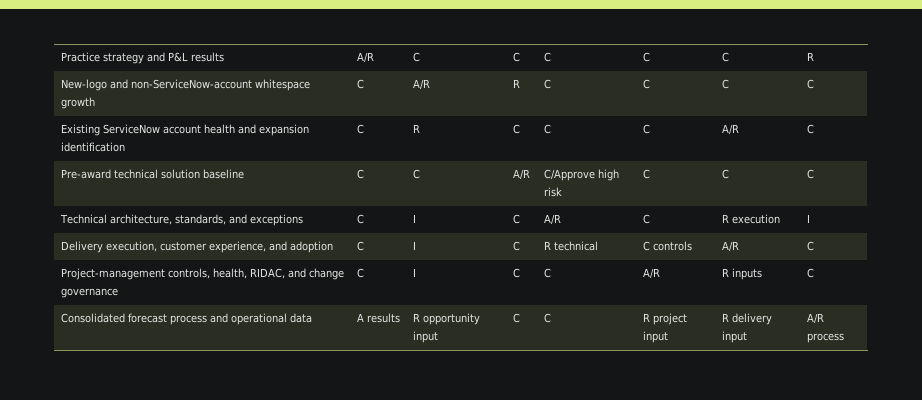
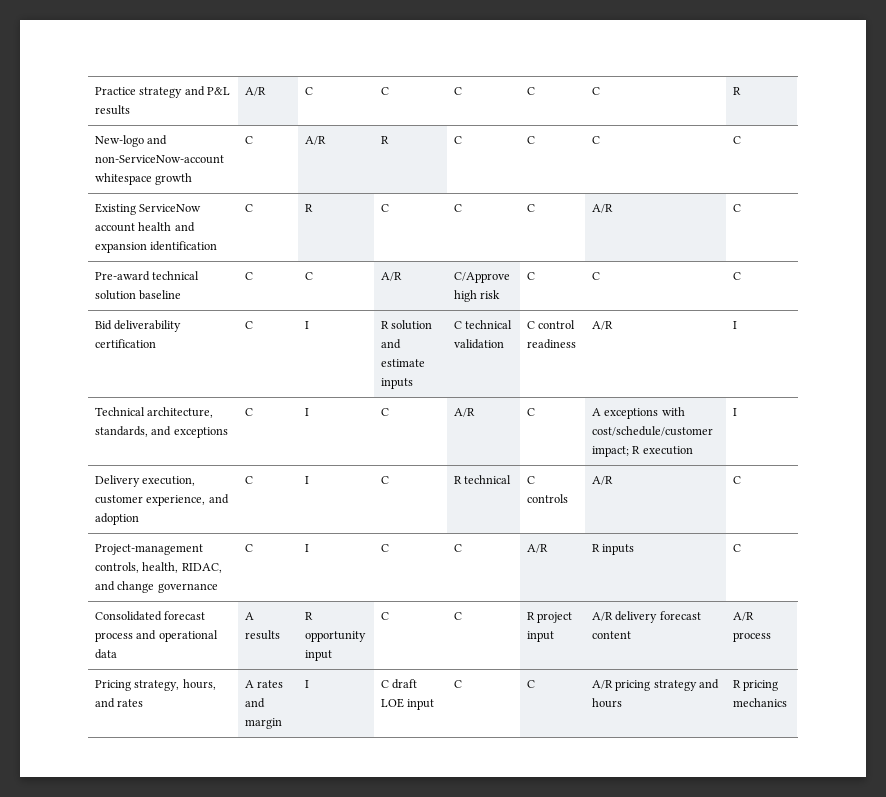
(814, 174) none -> [95,320,182,332] [95,339,157,348] [245,321,254,329] [305,321,310,329] [381,320,433,330] [381,339,402,349] [381,359,426,367] [381,378,414,389] [454,320,513,329] [454,339,505,349] [527,320,576,329] [527,339,577,349] [592,321,614,330] [733,321,738,329] // Bid deliverability certification | C | I | R solution and estimate inputs | C technical validation | C control readiness | A/R | I
(650, 219) none -> [592,407,685,419] [592,426,714,436] [592,446,630,457] A exceptions with cost/schedule/customer impact;
[721,313,772,325] [721,331,747,343] [806,313,824,324] [806,333,844,343] R delivery input | A/R process -> [592,611,701,623] [592,631,632,639] [733,612,755,621] [733,632,772,642] [95,679,216,691] [95,698,144,708] [245,680,284,688] [245,698,266,708] [245,718,283,729] [305,680,310,688] [381,679,418,689] [381,698,435,710] [454,680,463,688] [527,680,536,688] [592,679,720,691] [592,698,623,708] [733,680,779,691] [733,698,788,707] A/R delivery forecast content | A/R process // Pricing strategy, hours, and rates | A rates and margin | I | C draft LOE input | C | C | A/R pricing strategy and hours | R pricing mechanics

